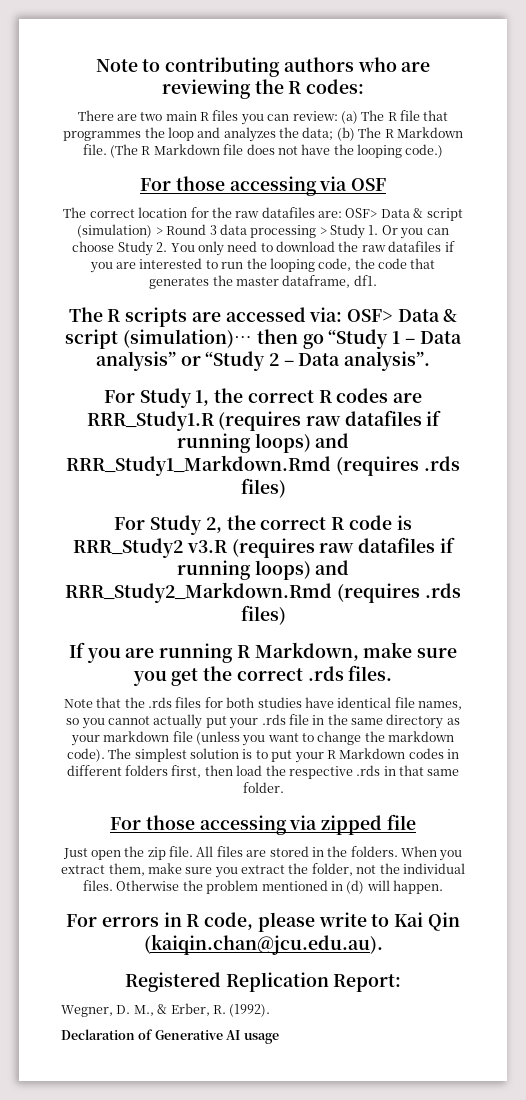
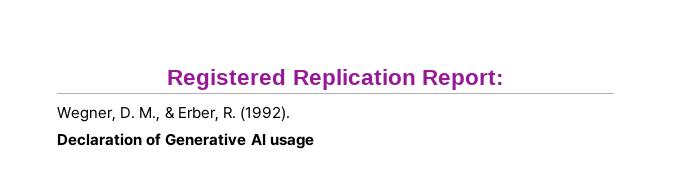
[95,57,431,77] [161,79,365,99] [77,110,449,125] [63,127,463,142] [82,144,444,158] [140,176,386,196] [63,207,463,221] [77,224,449,239] [72,241,455,256] [89,258,436,273] [149,275,377,289] [68,307,458,327] [65,329,462,349] [95,351,431,371] [103,388,423,408] [86,410,442,431] [176,433,350,453] [66,455,460,476] [240,478,286,498] [114,515,412,535] [73,537,455,558] [176,560,350,580] [65,582,461,603] [240,605,286,625] [68,642,458,663] [132,665,393,686] [63,697,463,710] [66,714,460,729] [70,731,455,746] [66,748,460,763] [66,765,460,779] [242,782,284,793] [110,814,416,835] [62,846,463,861] [61,863,465,878] [83,880,443,894] [66,912,460,932] [143,934,383,955] Note to contributing authors who are reviewing the R codes: // There are two main R files you can review: (a) The R file that programmes the loop and analyzes the data; (b) The R Markdown file. (The R Markdown file does not have the looping code.) // For those accessing via OSF // The correct location for the raw datafiles are: OSF> Data & script (simulation) > Round 3 data processing > Study 1. Or you can choose Study 2. You only need to download the raw datafiles if you are interested to run the looping code, the code that generates the master dataframe, df1. // The R scripts are accessed via: OSF> Data & script (simulation)… then go “Study 1 – Data analysis” or “Study 2 – Data analysis”. // For Study 1, the correct R codes are RRR_Study1.R (requires raw datafiles if running loops) and RRR_Study1_Markdown.Rmd (requires .rds files) // For Study 2, the correct R code is RRR_Study2 v3.R (requires raw datafiles if running loops) and RRR_Study2_Markdown.Rmd (requires .rds files) // If you are running R Markdown, make sure you get the correct .rds files. // Note that the .rds files for both studies have identical file names, so you cannot actually put your .rds file in the same directory as your markdown file (unless you want to change the markdown code). The simplest solution is to put your R Markdown codes in different folders first, then load the respective .rds in that same folder. // For those accessing via zipped file // Just open the zip file. All files are stored in the folders. When you extract them, make sure you extract the folder, not the individual files. Otherwise the problem mentioned in (d) will happen. // For errors in R code, please write to Kai Qin (kaiqin.chan@jcu.edu.au). // -> (167, 79) none

